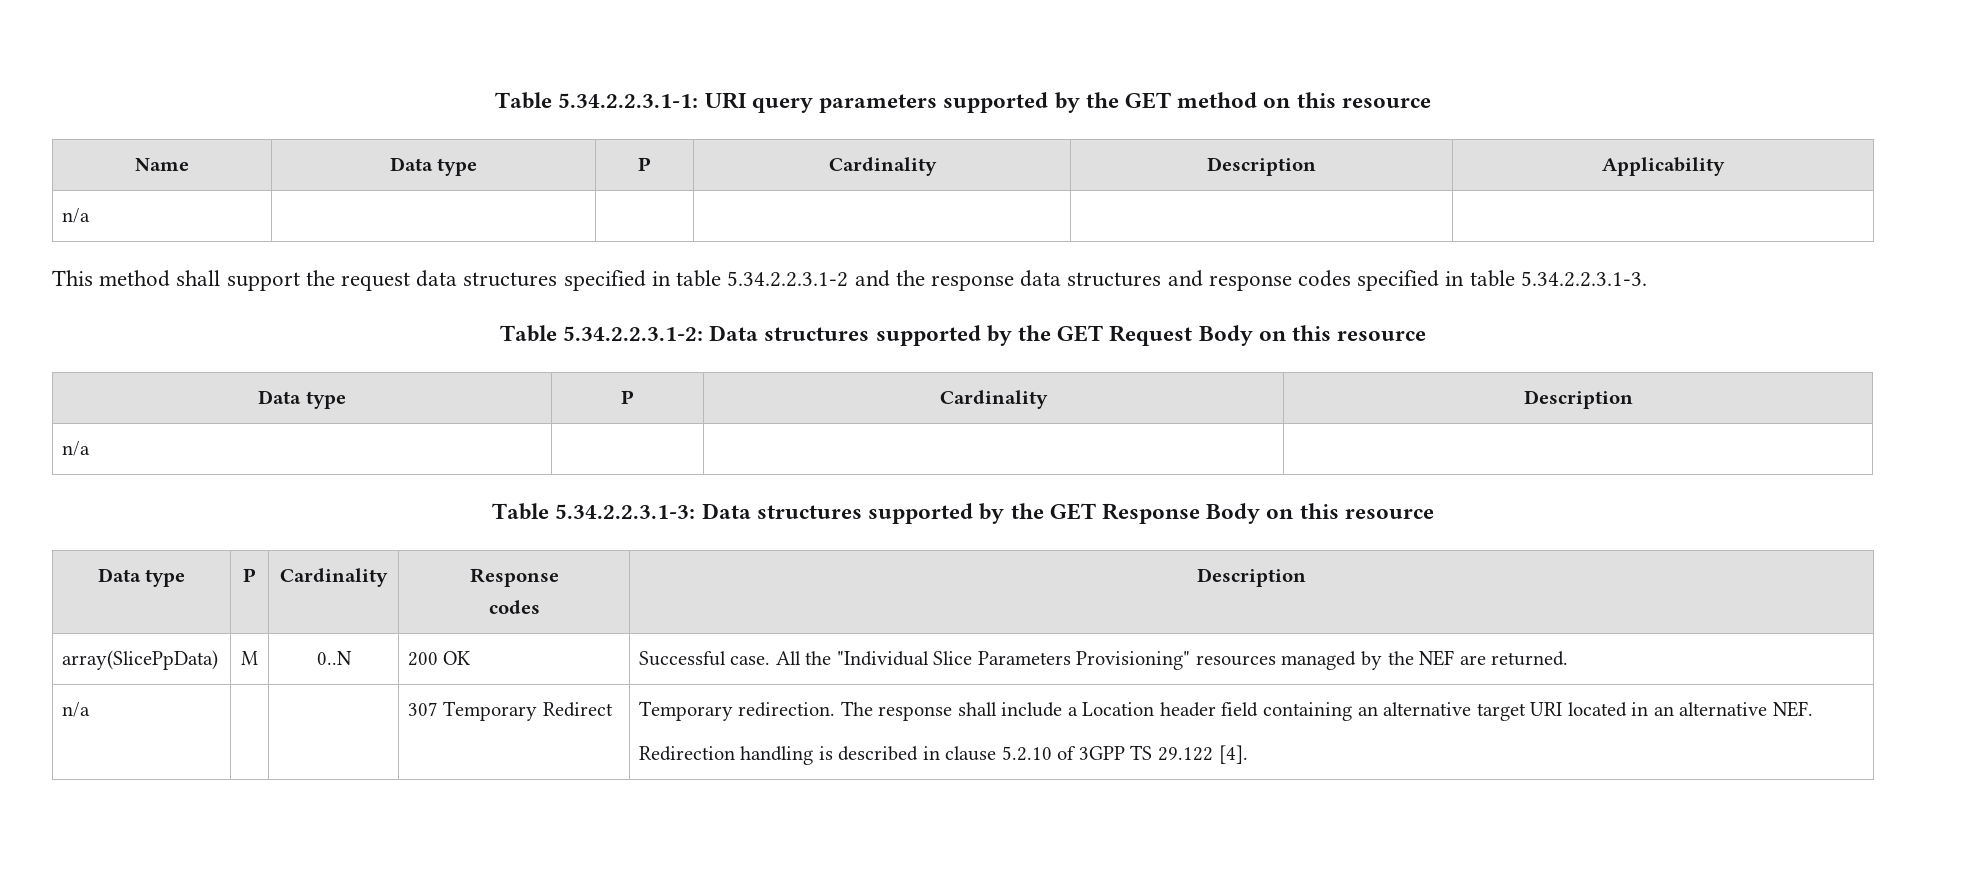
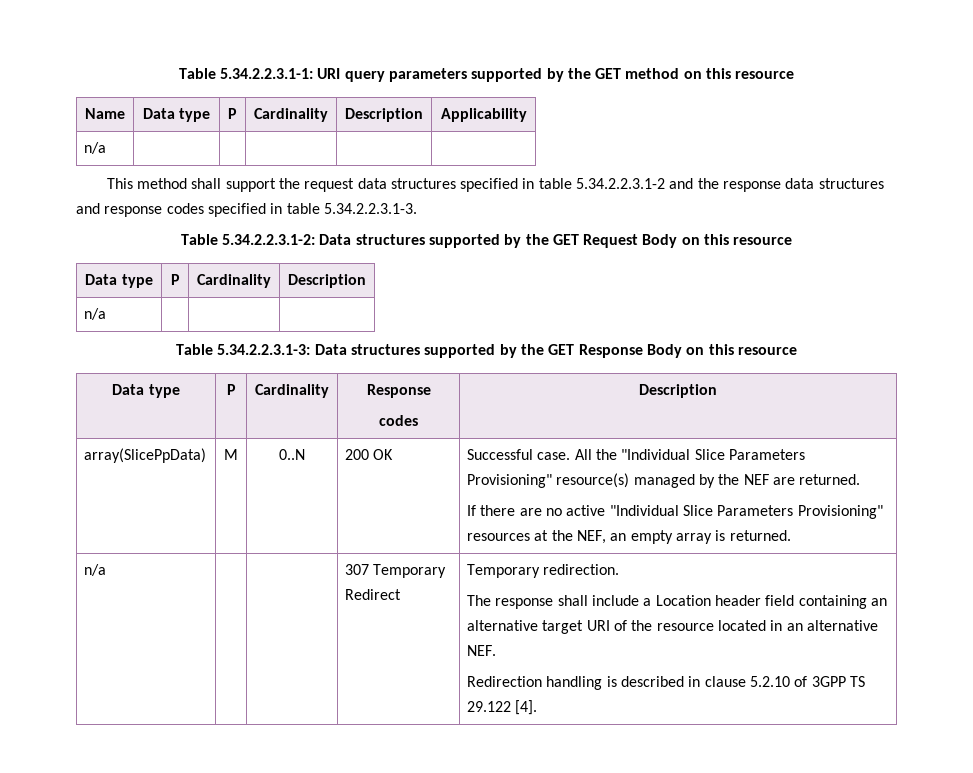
[1195,655,1276,666] resources -> [556,473,630,488] resource(s)
(1569, 658) none -> [467,505,883,519] [467,530,791,544] // If there are no active "Individual Slice Parameters Provisioning" resources at the NEF, an empty array is returned.
(836, 709) none -> (620, 569) //
(1563, 709) none -> [614,620,714,631] of the resource

